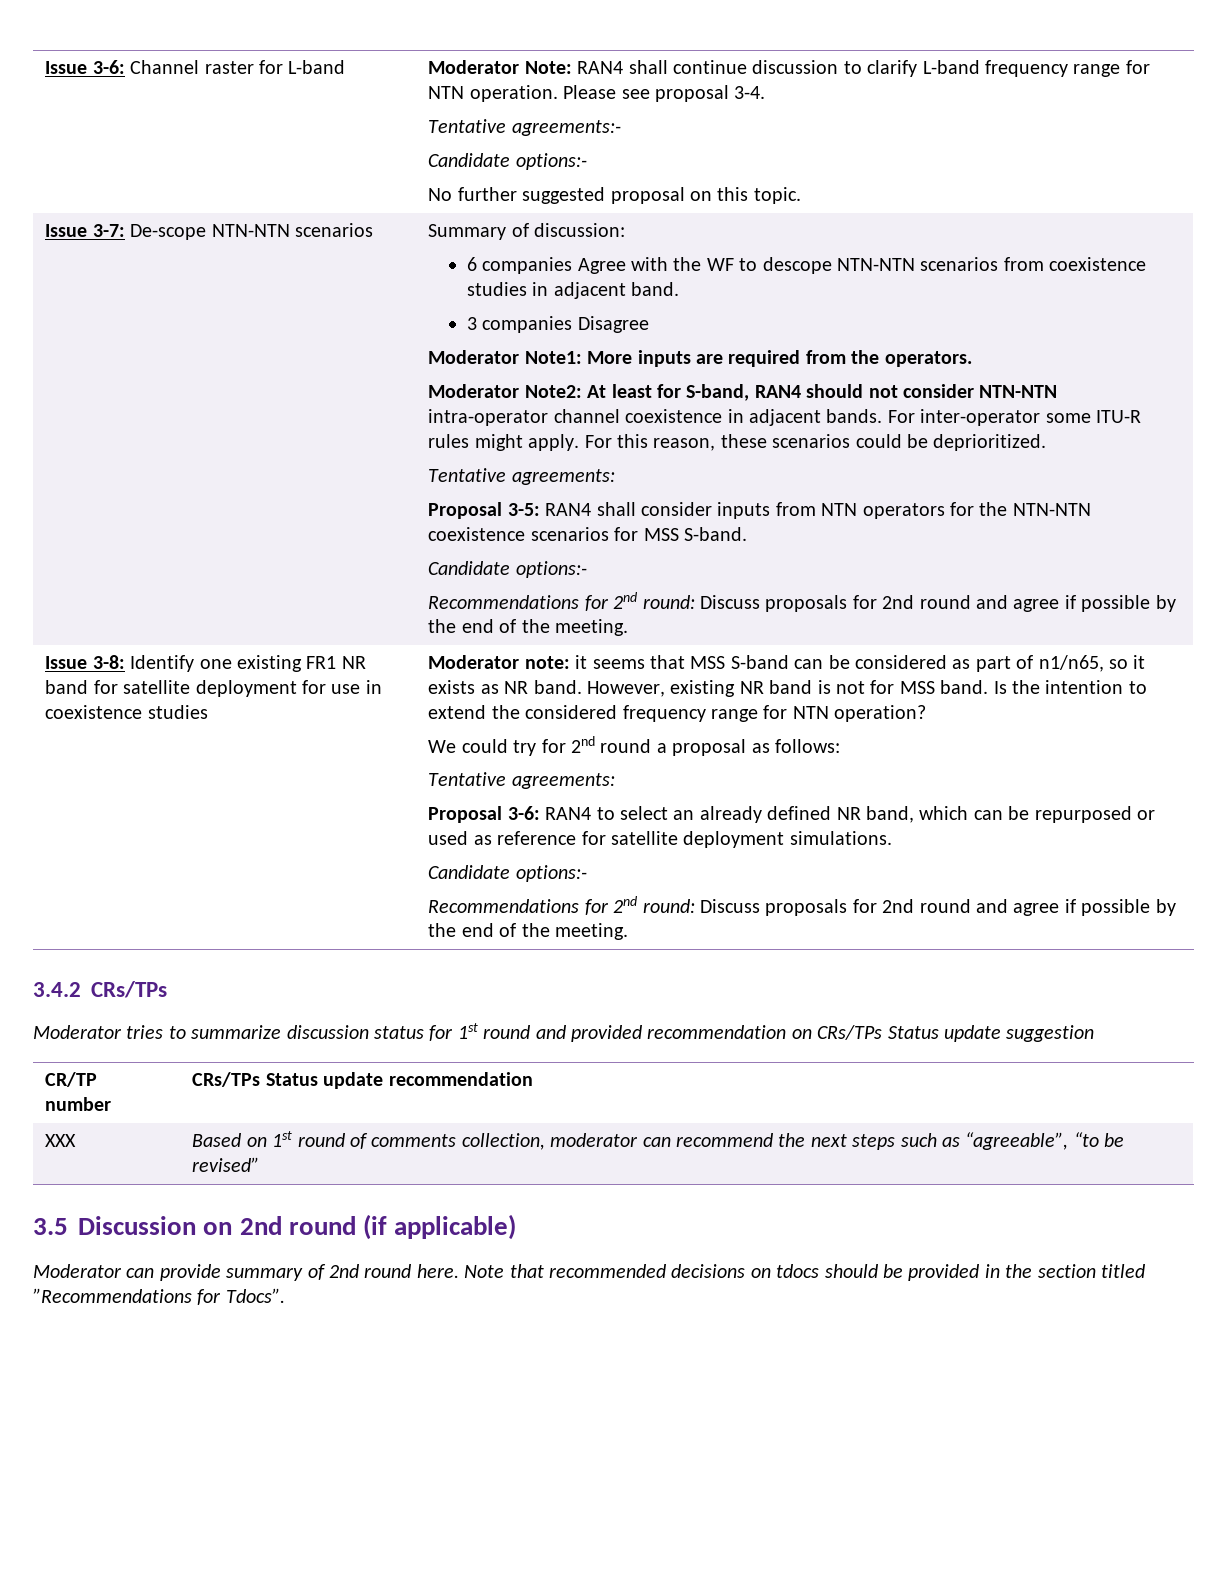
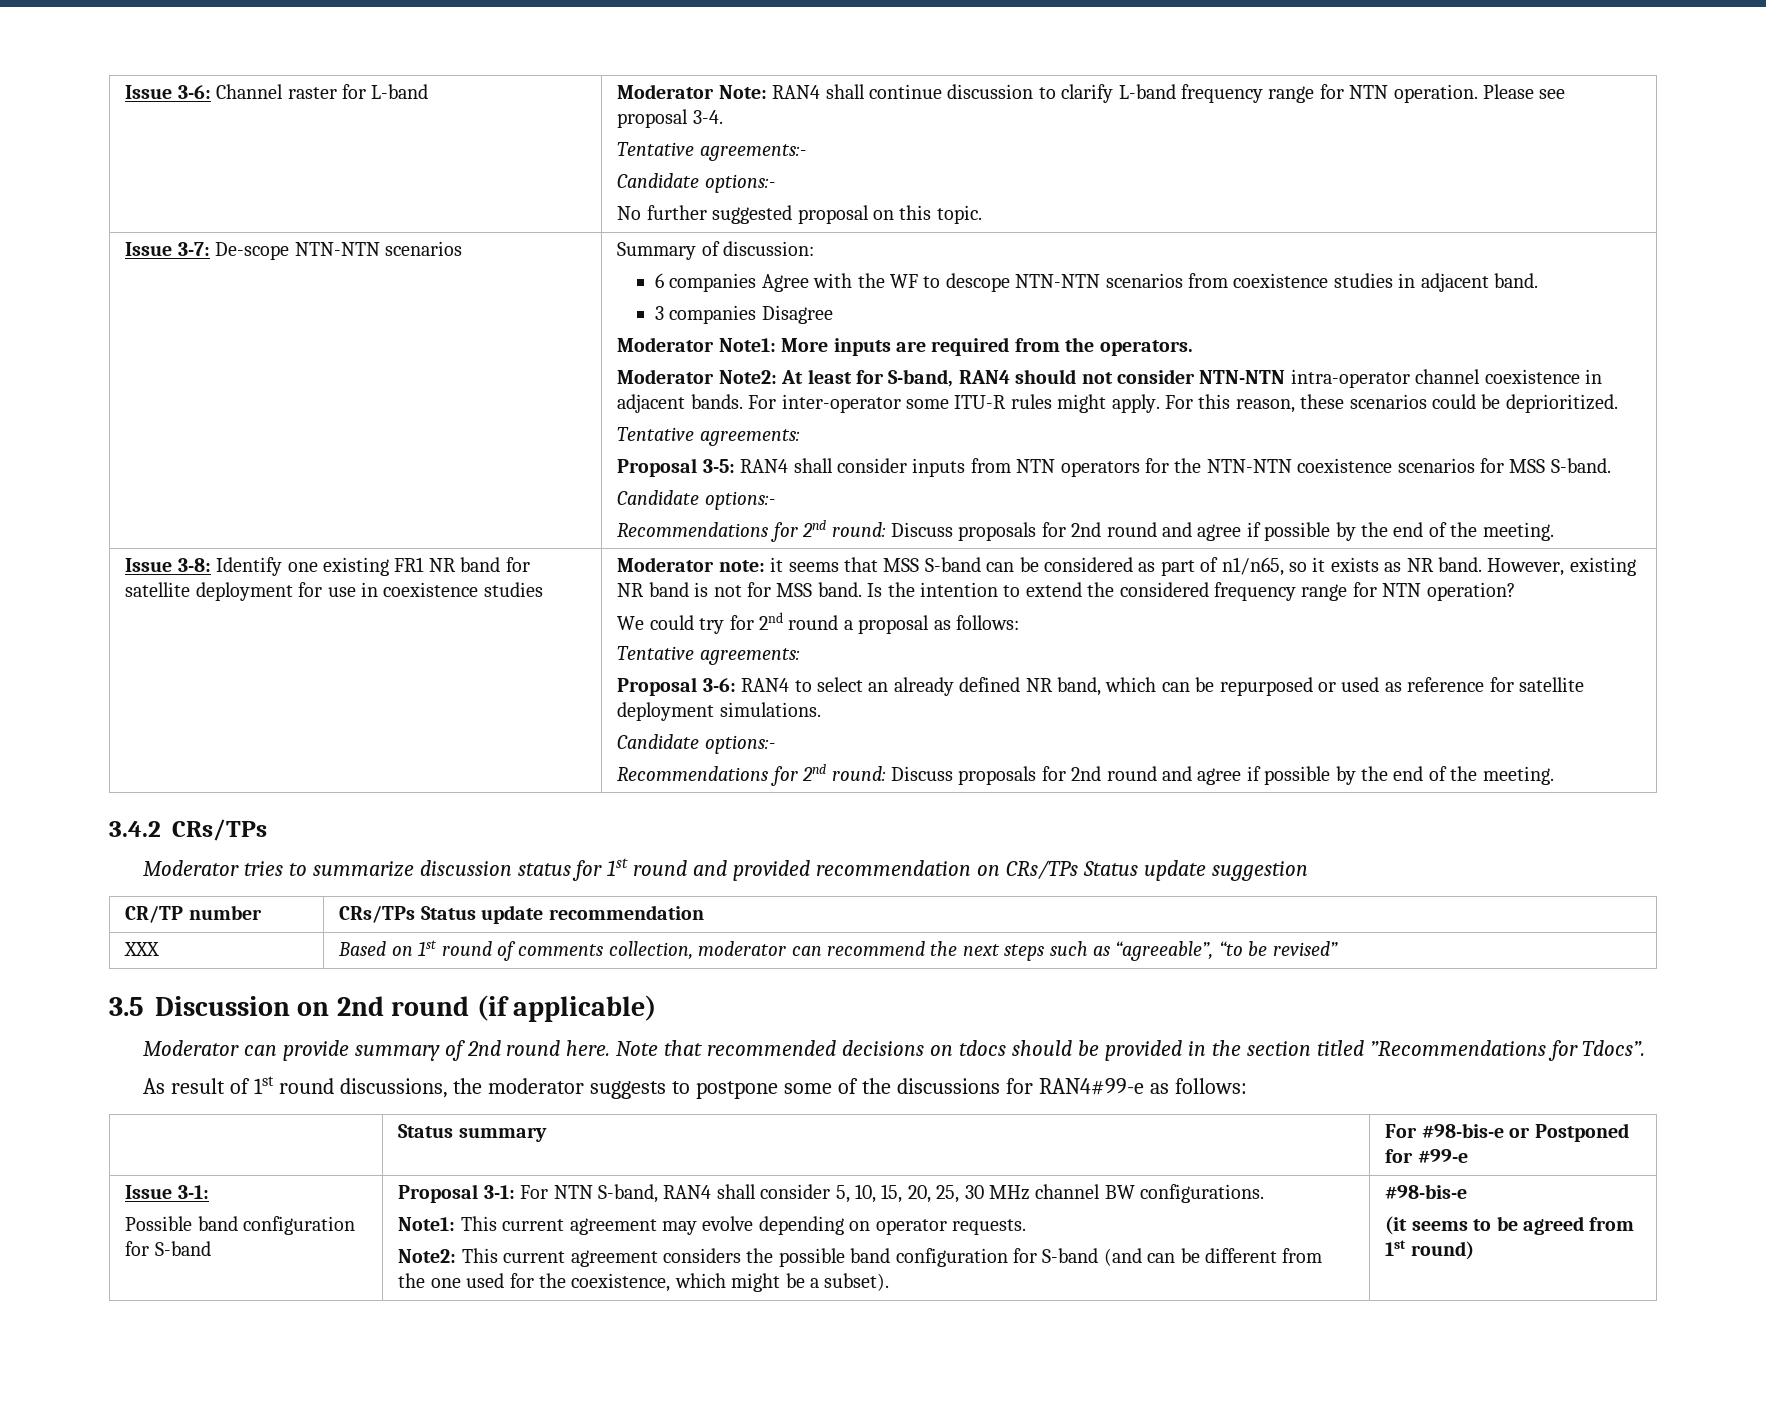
(285, 1295) none -> [142,1076,1247,1099] [398,1124,547,1142] [1385,1123,1629,1142] [1385,1149,1468,1163] [125,1185,209,1199] [125,1216,356,1235] [125,1241,211,1256] [398,1184,1265,1203] [398,1216,1027,1235] [398,1248,1323,1267] [398,1273,890,1292] [1385,1184,1468,1199] [1385,1216,1635,1235] [1385,1240,1474,1260] // As result of 1st round discussions, the moderator suggests to postpone some of the discussions for RAN4#99-e as follows: // | Status summary | For #98-bis-e or Postponed for #99-e // Issue 3-1: // Possible band configuration for S-band | Proposal 3-1: For NTN S-band, RAN4 shall consider 5, 10, 15, 20, 25, 30 MHz channel BW configurations. // Note1: This current agreement may evolve depending on operator requests. // Note2: This current agreement considers the possible band configuration for S-band (and can be different from the one used for the coexistence, which might be a subset). | #98-bis-e // (it seems to be agreed from 1st round)

